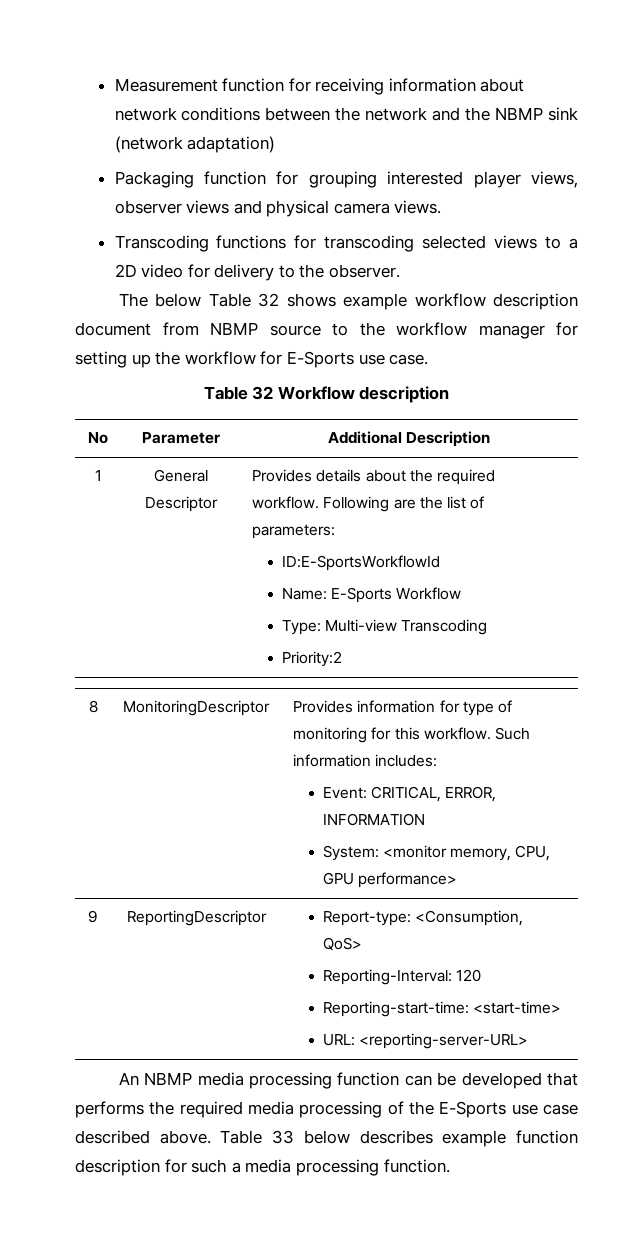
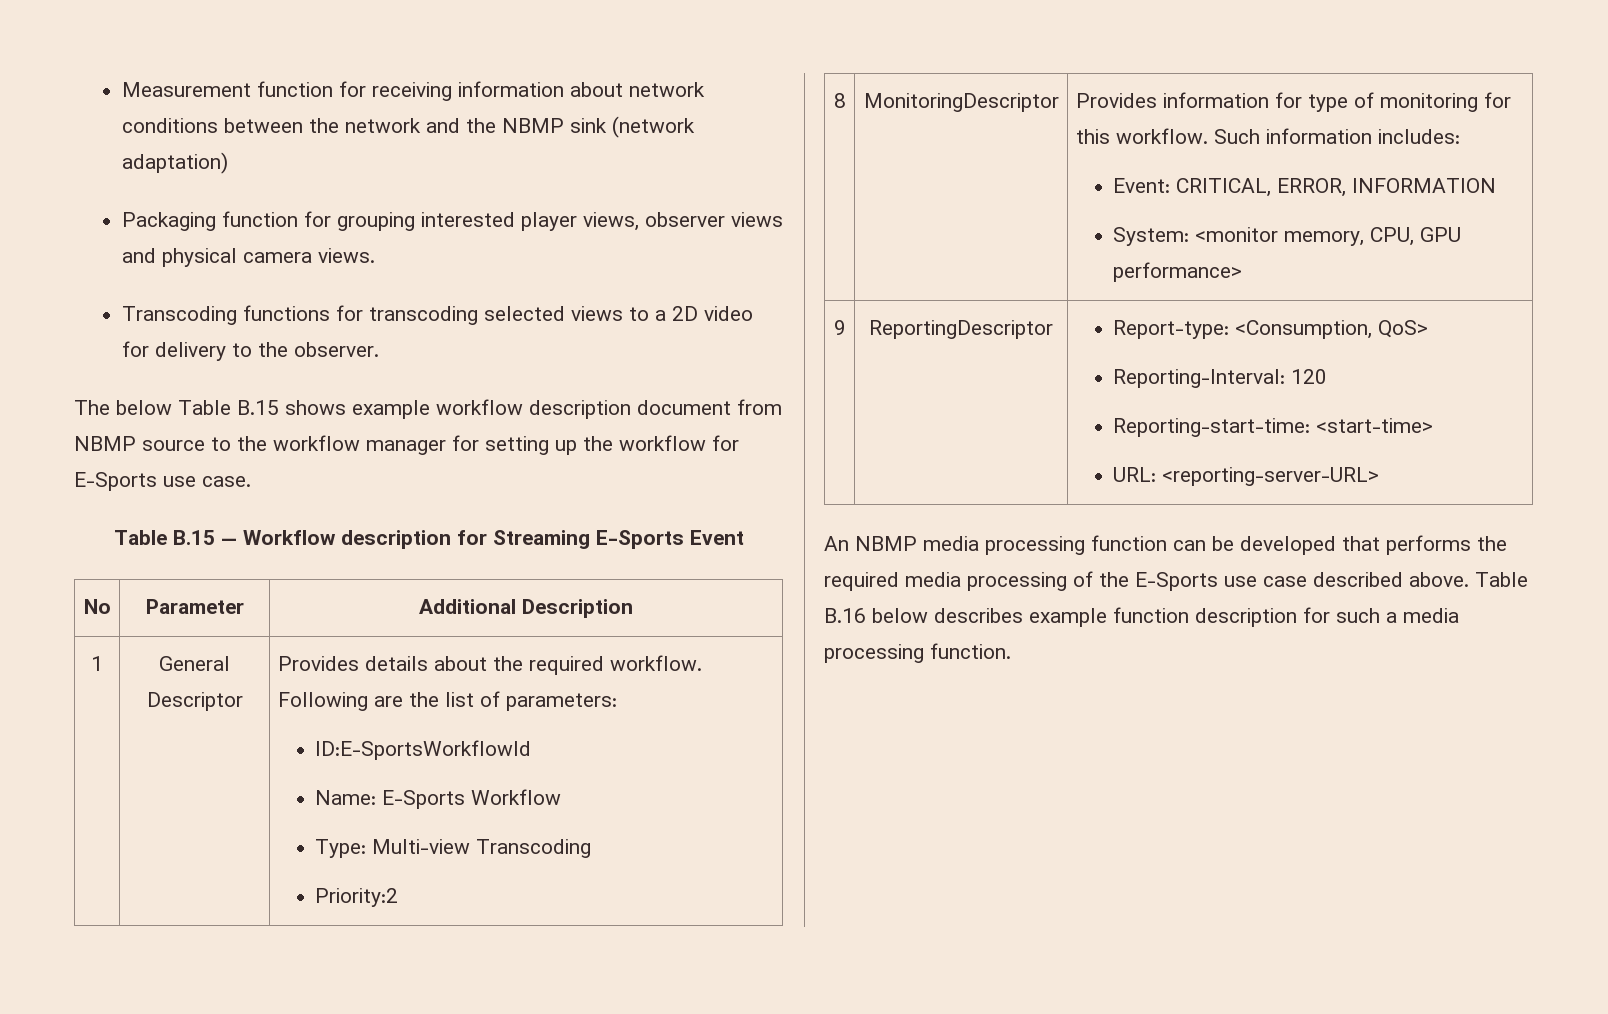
[258,293,280,307] 32 -> [237,400,279,415] B.15
[252,386,274,400] 32 -> [173,530,237,545] B.15 —
(450, 394) none -> [457,530,744,549] for Streaming E-Sports Event
[272,1130,295,1144] 33 -> [824,608,866,623] B.16

